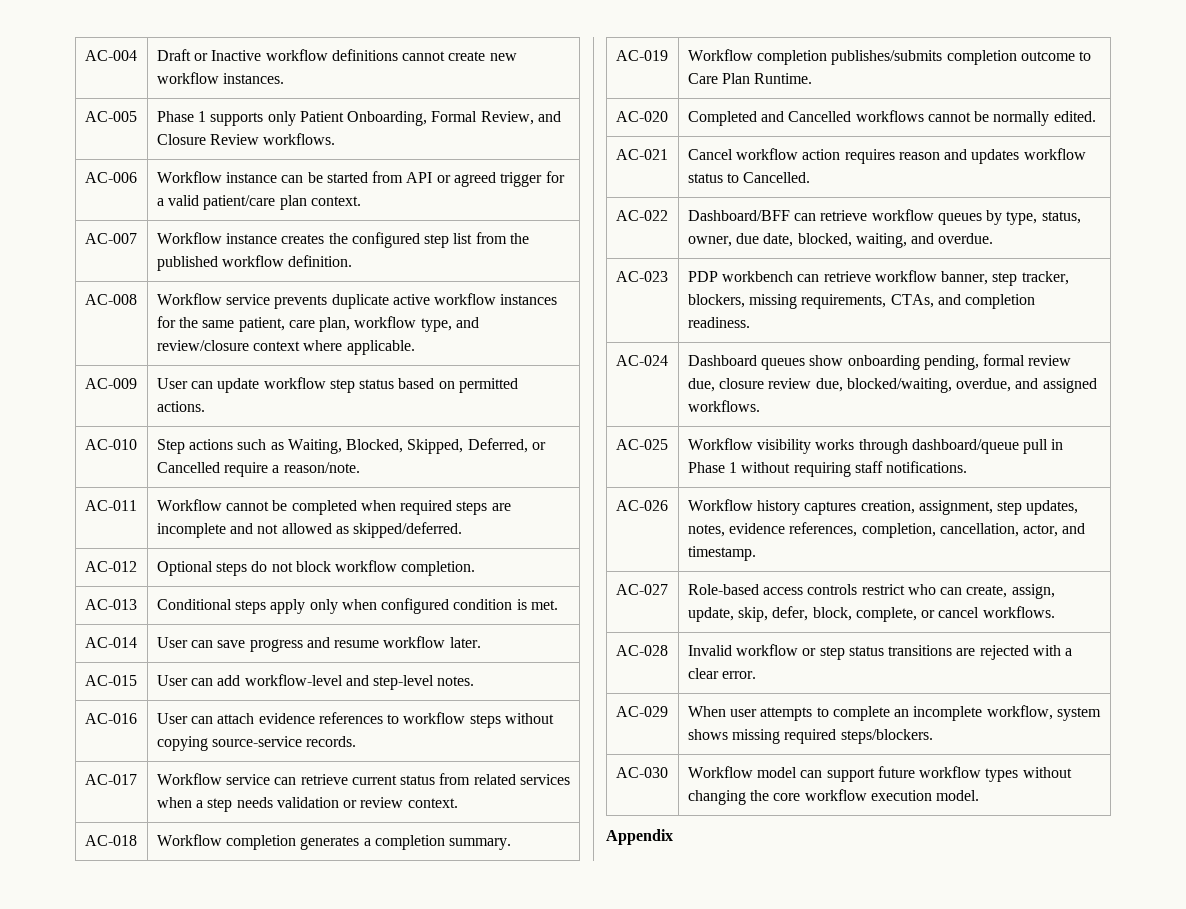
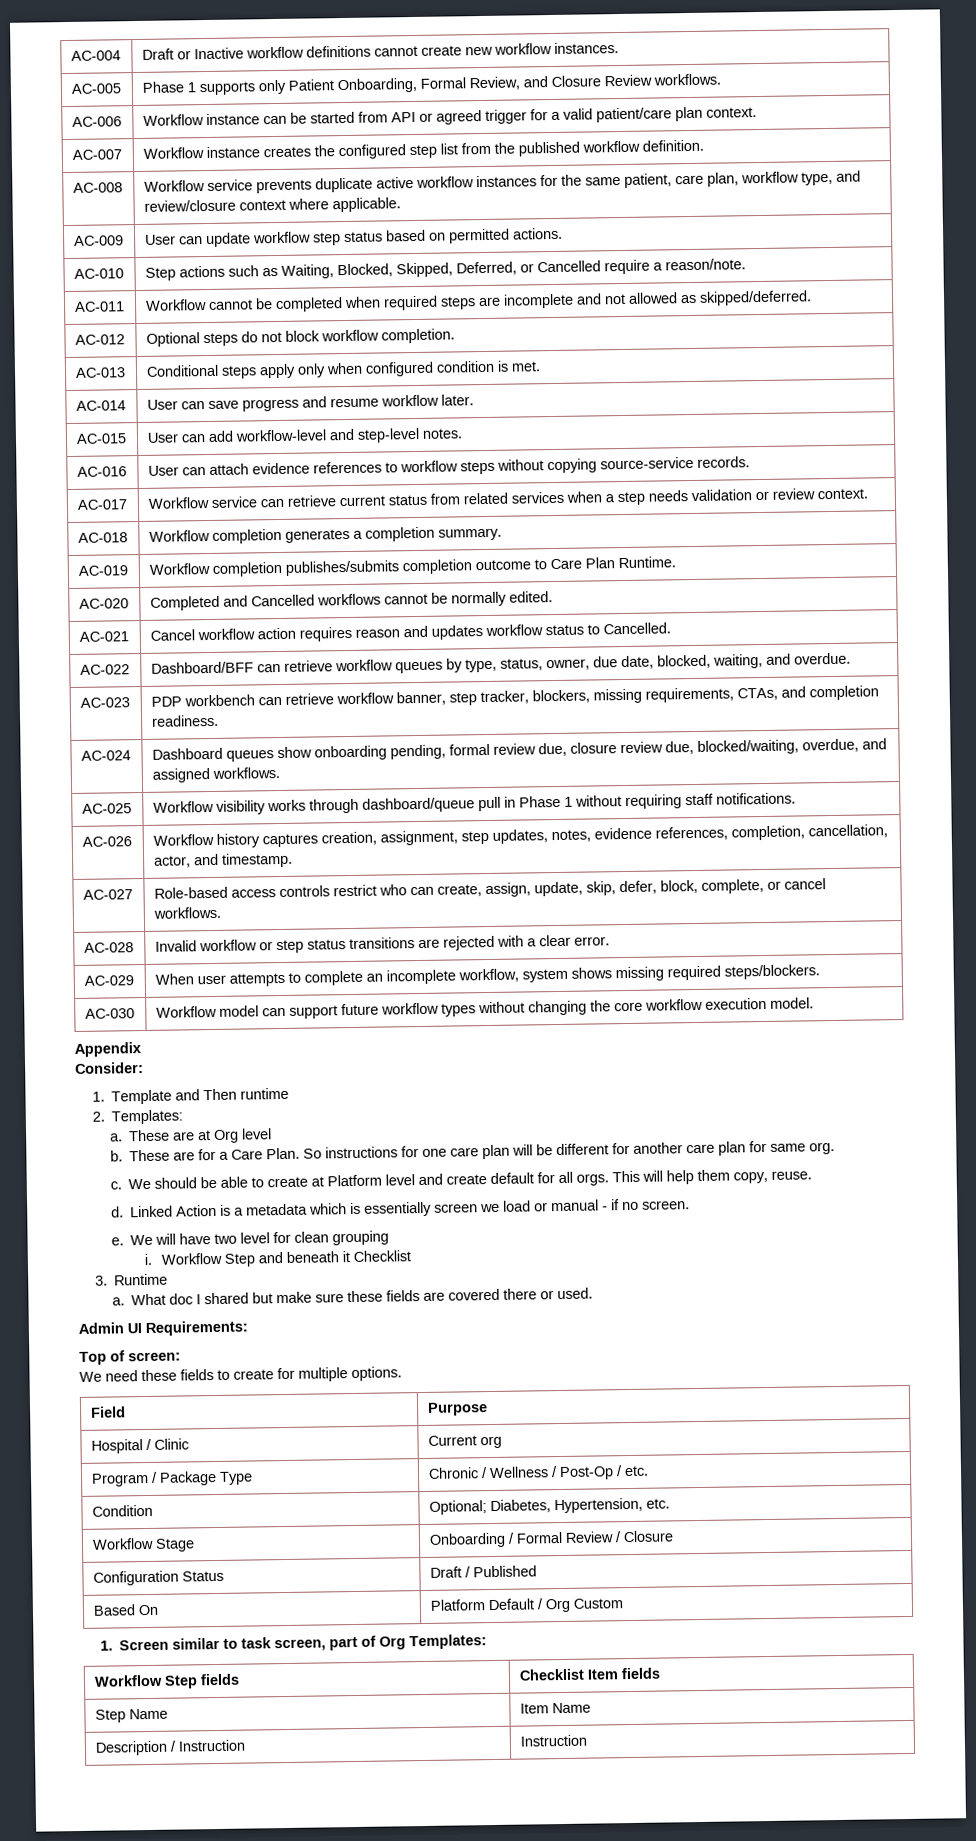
(673, 837) none -> [75,1062,144,1074] [91,1087,290,1105] [91,1109,184,1125] [109,1128,272,1144] [109,1140,835,1162] [109,1169,812,1190] [110,1199,690,1218] [110,1230,389,1246] [144,1250,412,1267] [94,1273,169,1286] [111,1287,593,1306] [78,1320,248,1336] [79,1350,181,1365] [79,1366,402,1382] [90,1406,126,1418] [426,1402,488,1416] [90,1438,189,1454] [427,1435,502,1449] [90,1470,253,1487] [427,1465,649,1481] [91,1504,153,1517] [428,1497,670,1515] [91,1537,195,1552] [428,1530,674,1548] [92,1570,224,1586] [429,1565,537,1578] [92,1604,159,1616] [429,1598,623,1613] [99,1634,488,1652] [93,1673,240,1689] [518,1667,660,1681] [94,1708,168,1723] [519,1702,591,1714] [94,1739,245,1756] [519,1734,587,1747] // Consider: // 1. Template and Then runtime // 2. Templates: // a. These are at Org level // b. These are for a Care Plan. So instructions for one care plan will be different for another care plan for same org. // c. We should be able to create at Platform level and create default for all orgs. This will help them copy, reuse. // d. Linked Action is a metadata which is essentially screen we load or manual - if no screen. // e. We will have two level for clean grouping // i. Workflow Step and beneath it Checklist // 3. Runtime // a. What doc I shared but make sure these fields are covered there or used. // Admin UI Requirements: // Top of screen: // We need these fields to create for multiple options. // Field | Purpose // Hospital / Clinic | Current org // Program / Package Type | Chronic / Wellness / Post-Op / etc. // Condition | Optional; Diabetes, Hypertension, etc. // Workflow Stage | Onboarding / Formal Review / Closure // Configuration Status | Draft / Published // Based On | Platform Default / Org Custom // 1. Screen similar to task screen, part of Org Templates: // Workflow Step fields | Checklist Item fields // Step Name | Item Name // Description / Instruction | Instruction

